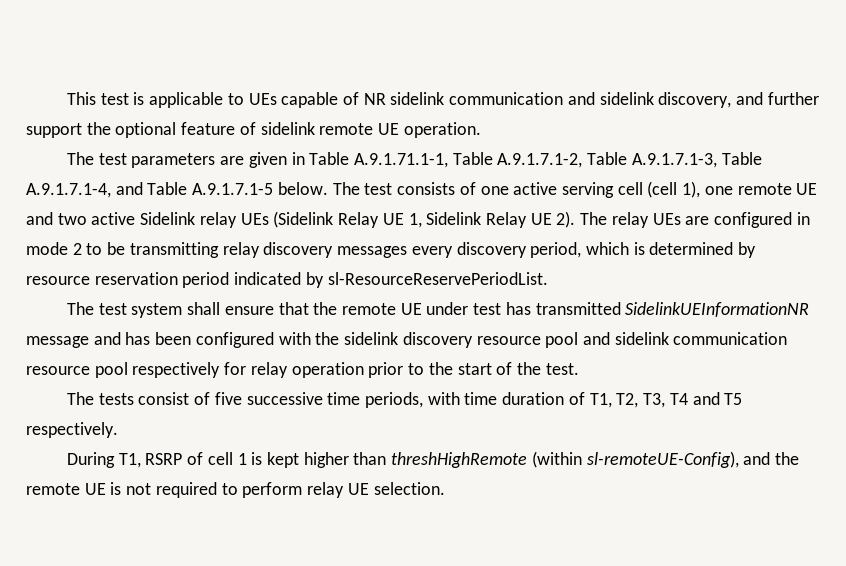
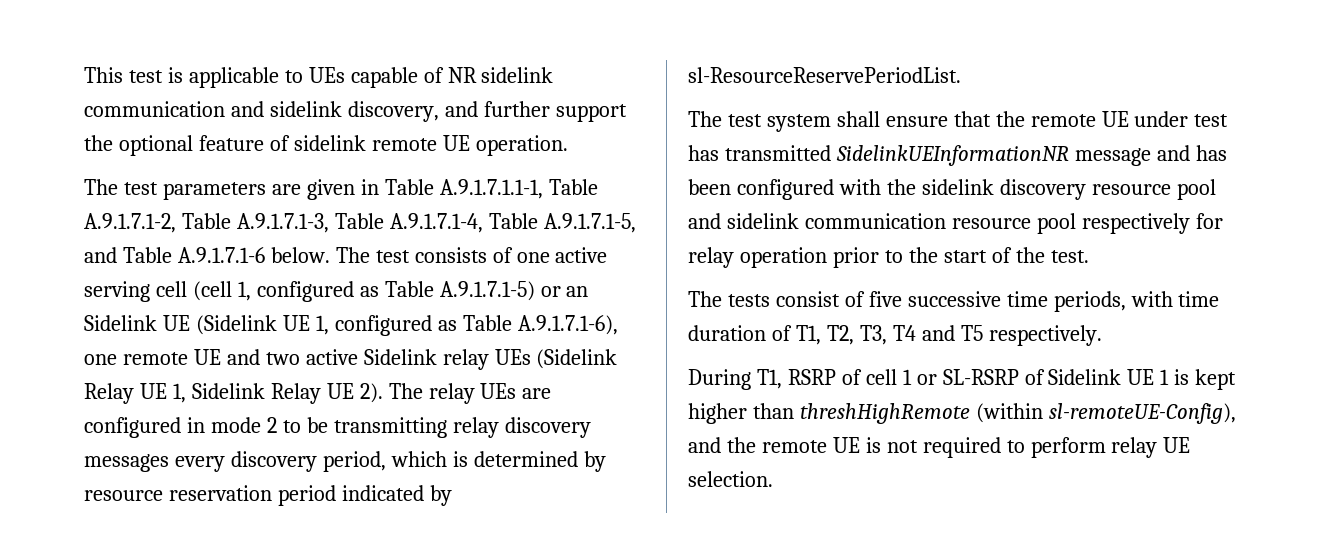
[353,153,448,168] A.9.1.71.1-1, -> [439,179,543,199] A.9.1.7.1.1-1,
(111, 190) none -> [488,213,636,233] Table A.9.1.7.1-5,
[192,183,274,195] A.9.1.7.1-5 -> [177,247,265,263] A.9.1.7.1-6
[682,181,701,198] 1), -> [237,281,589,302] [84,315,618,336] 1, configured as Table A.9.1.7.1-5) or an Sidelink UE (Sidelink UE 1, configured as Table A.9.1.7.1-6),
(247, 459) none -> [916,369,1170,385] or SL-RSRP of Sidelink UE 1

